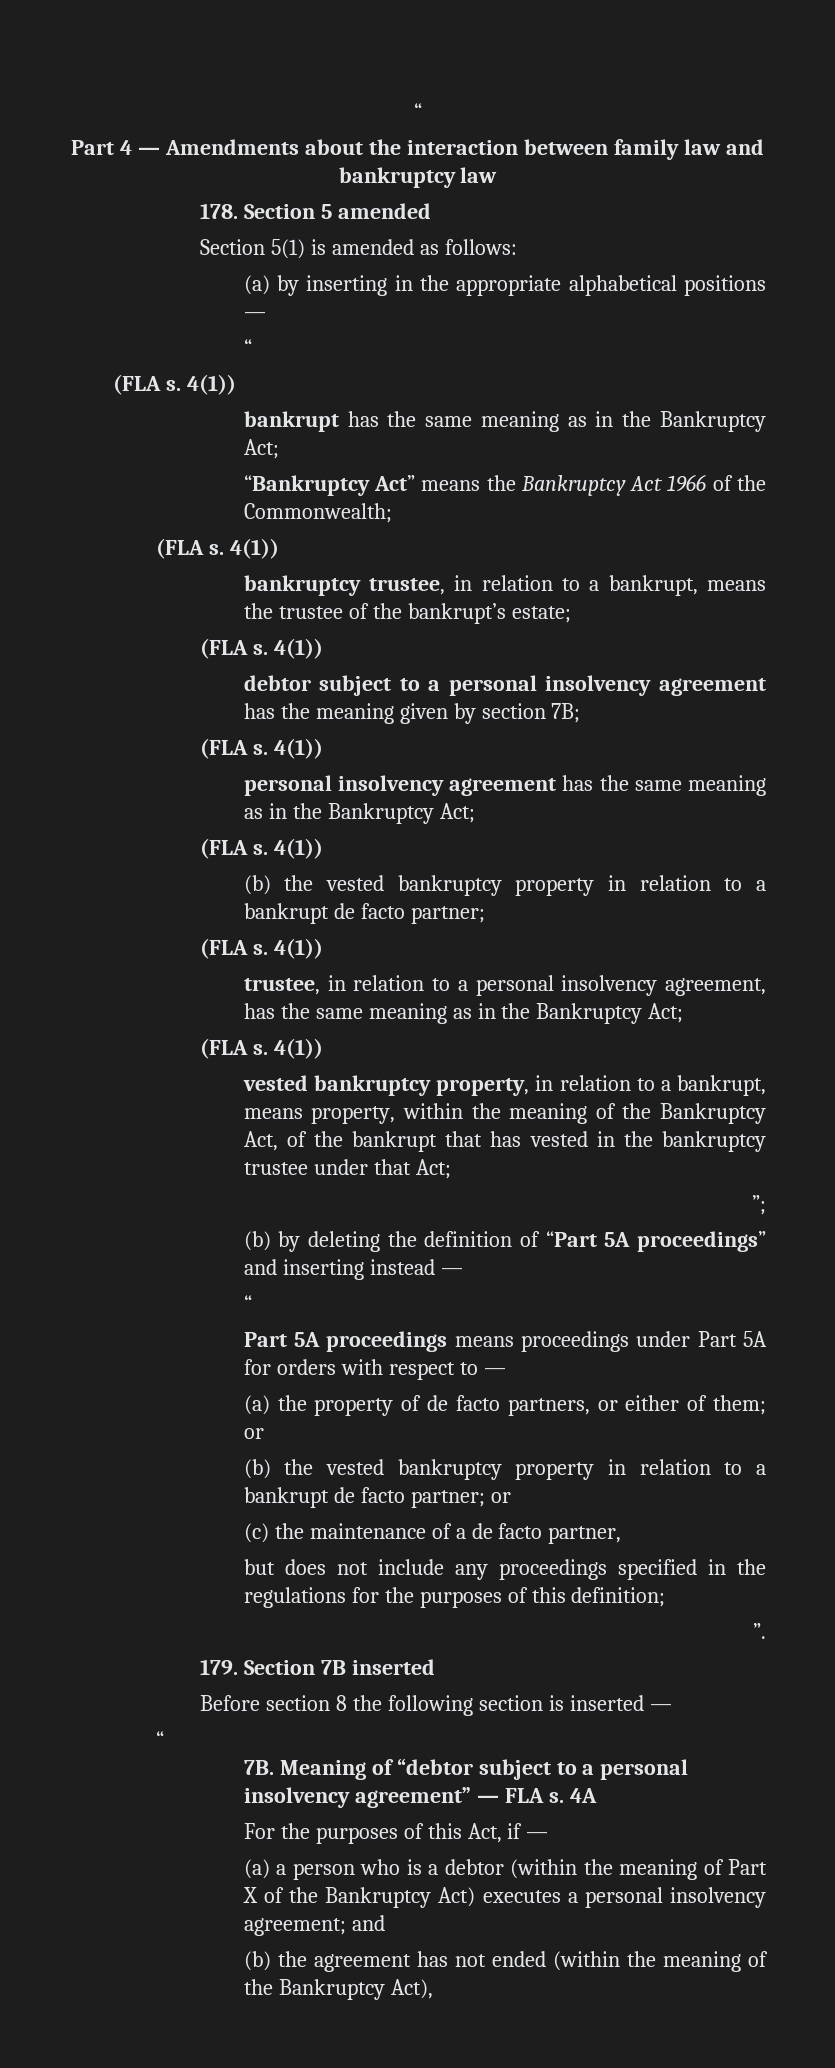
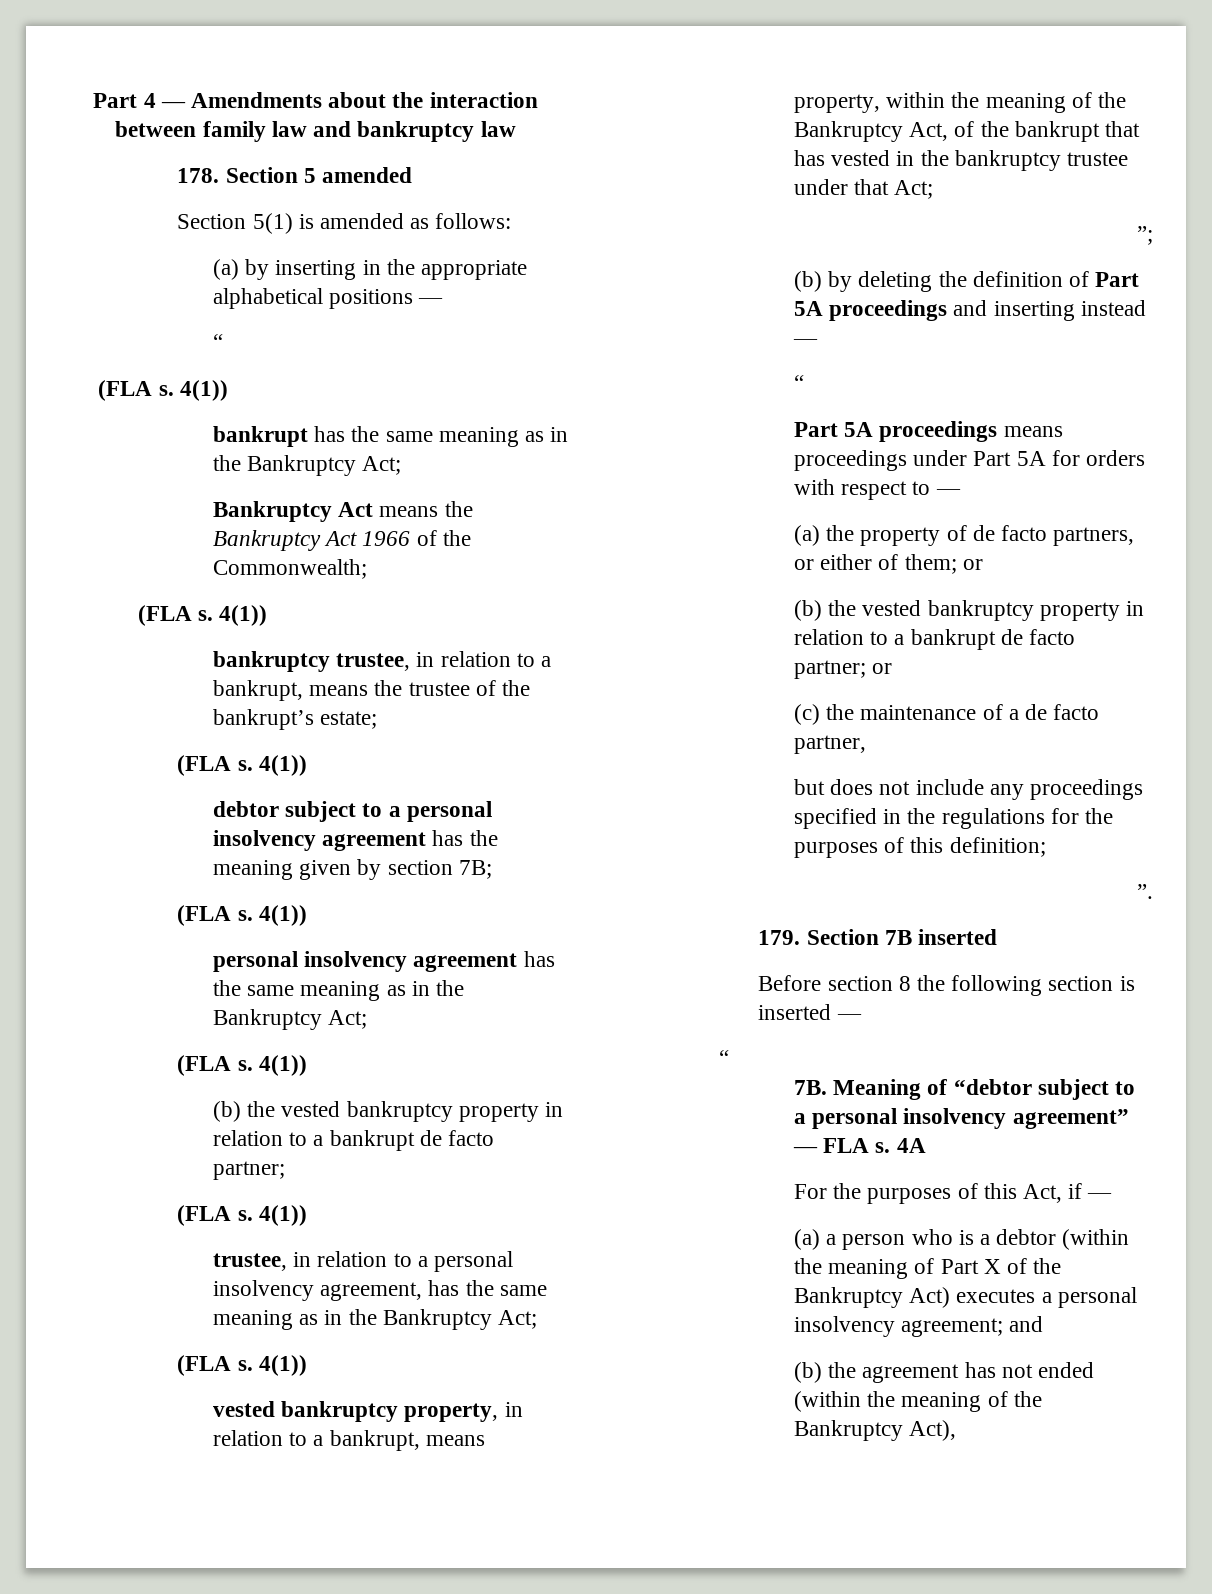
[413,103,422,119] “ // -> (93, 100) none
[243,475,416,496] “Bankruptcy Act” -> [212,501,374,522] Bankruptcy Act
[545,1231,766,1252] “Part 5A proceedings” -> [1095,272,1140,287] [793,300,948,321] Part 5A proceedings

